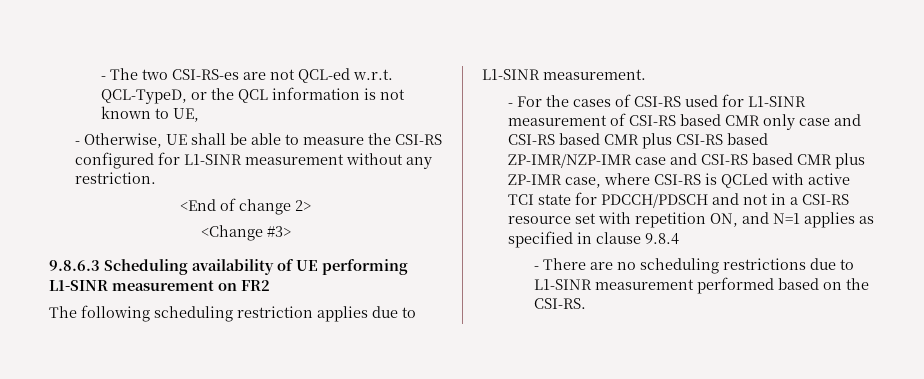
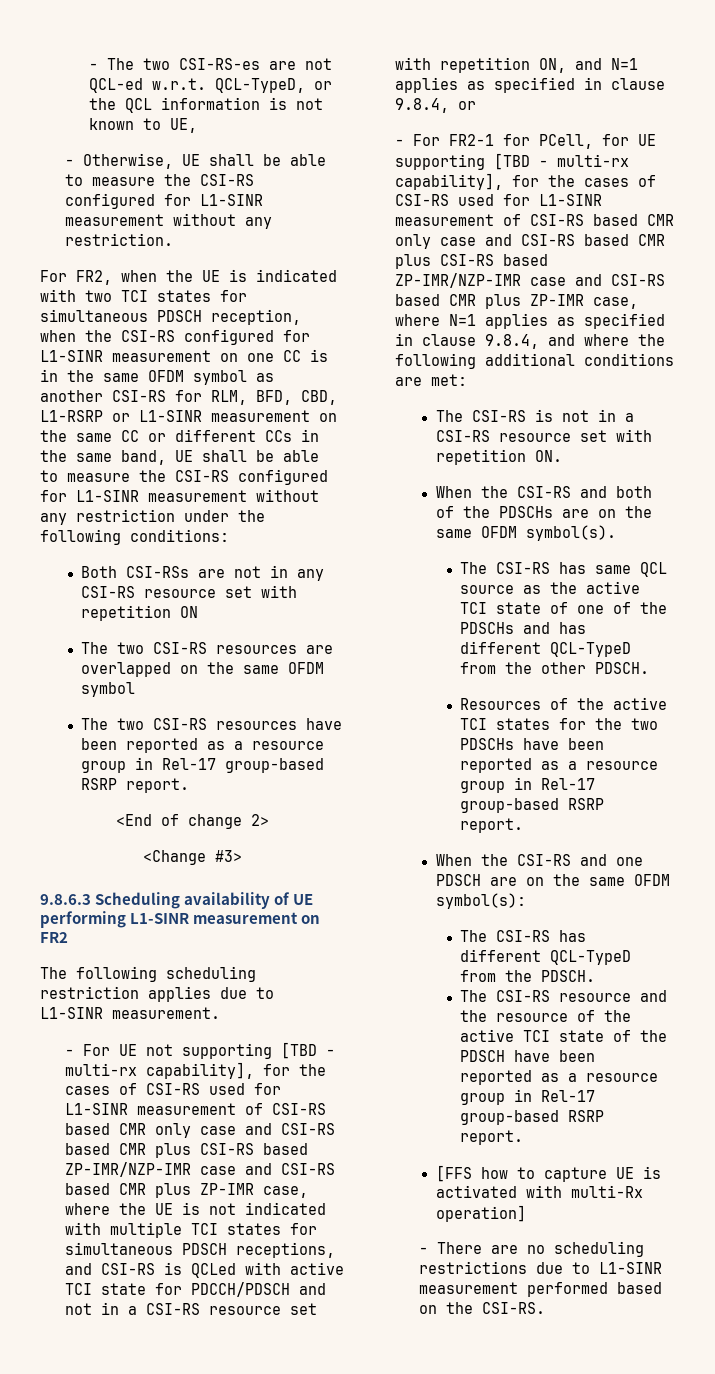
(156, 178) none -> [40,269,337,285] [40,289,247,302] [40,309,301,325] [40,329,310,345] [40,349,328,362] [40,369,274,385] [40,390,337,405] [40,410,337,422] [40,429,319,442] [40,450,319,465] [40,469,328,485] [40,489,319,502] [40,509,265,525] [40,529,229,545] [81,565,325,581] [81,585,298,598] [81,605,199,621] [81,642,334,654] [81,662,325,677] [81,682,136,697] [81,718,343,730] [81,738,325,753] [81,757,325,773] [81,778,190,793] // For FR2, when the UE is indicated with two TCI states for simultaneous PDSCH reception, when the CSI-RS configured for L1-SINR measurement on one CC is in the same OFDM symbol as another CSI-RS for RLM, BFD, CBD, L1-RSRP or L1-SINR measurement on the same CC or different CCs in the same band, UE shall be able to measure the CSI-RS configured for L1-SINR measurement without any restriction under the following conditions: // Both CSI-RSs are not in any CSI-RS resource set with repetition ON // The two CSI-RS resources are overlapped on the same OFDM symbol // The two CSI-RS resources have been reported as a resource group in Rel-17 group-based RSRP report.
(542, 101) none -> [118,1042,335,1059] [64,1062,290,1079] UE not supporting [TBD - multi-rx capability], for
(650, 179) none -> [118,1202,326,1215] [64,1222,317,1238] [64,1242,335,1258] [64,1263,92,1275] the UE is not indicated with multiple TCI states for simultaneous PDSCH receptions, and
[644,233,679,245] 9.8.4 -> [394,98,476,113] [394,134,656,149] [394,153,629,170] [394,173,656,190] [394,194,602,206] [394,214,674,226] [394,234,665,249] [394,254,548,269] [394,273,665,288] [394,294,638,309] [394,313,665,329] [394,333,665,349] [394,353,674,369] [394,374,467,386] [435,409,634,422] [435,429,652,442] [435,449,562,465] [435,486,652,498] [435,506,652,518] [435,525,616,541] [460,562,668,577] [460,581,641,594] [460,602,668,614] [460,622,587,634] [460,641,632,657] [460,662,650,674] [460,697,668,710] [460,718,659,730] [460,738,605,750] [460,758,659,773] [460,777,596,793] [460,798,605,813] [460,818,524,833] [435,854,643,866] [435,874,670,886] [435,893,526,909] [460,930,587,942] [460,949,632,965] [460,970,596,982] [460,990,668,1002] [460,1010,632,1022] [460,1029,668,1042] [460,1050,596,1062] [460,1070,659,1085] [460,1089,596,1105] [460,1110,605,1125] [460,1130,524,1145] [435,1165,661,1182] [435,1185,643,1198] [435,1205,526,1222] 9.8.4, or // - For FR2-1 for PCell, for UE supporting [TBD - multi-rx capability], for the cases of CSI-RS used for L1-SINR measurement of CSI-RS based CMR only case and CSI-RS based CMR plus CSI-RS based ZP-IMR/NZP-IMR case and CSI-RS based CMR plus ZP-IMR case, where N=1 applies as specified in clause 9.8.4, and where the following additional conditions are met: // The CSI-RS is not in a CSI-RS resource set with repetition ON. // When the CSI-RS and both of the PDSCHs are on the same OFDM symbol(s). // The CSI-RS has same QCL source as the active TCI state of one of the PDSCHs and has different QCL-TypeD from the other PDSCH. // Resources of the active TCI states for the two PDSCHs have been reported as a resource group in Rel-17 group-based RSRP report. // When the CSI-RS and one PDSCH are on the same OFDM symbol(s): // The CSI-RS has different QCL-TypeD from the PDSCH. // The CSI-RS resource and the resource of the active TCI state of the PDSCH have been reported as a resource group in Rel-17 group-based RSRP report. // [FFS how to capture UE is activated with multi-Rx operation]

